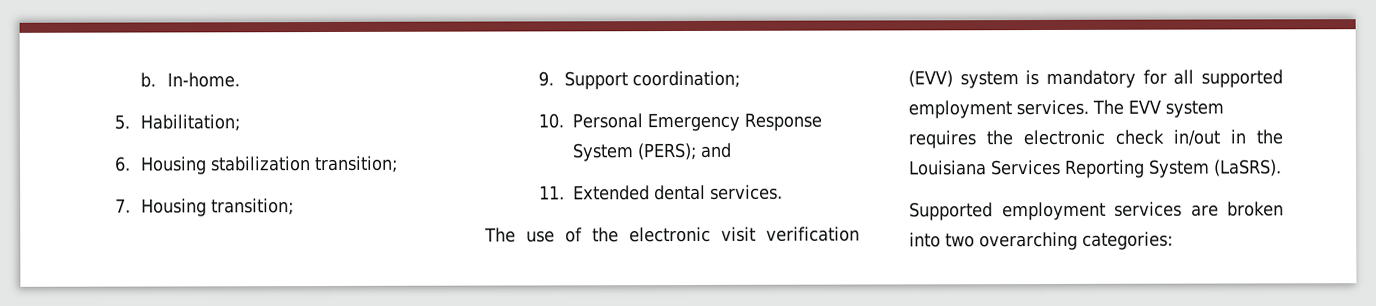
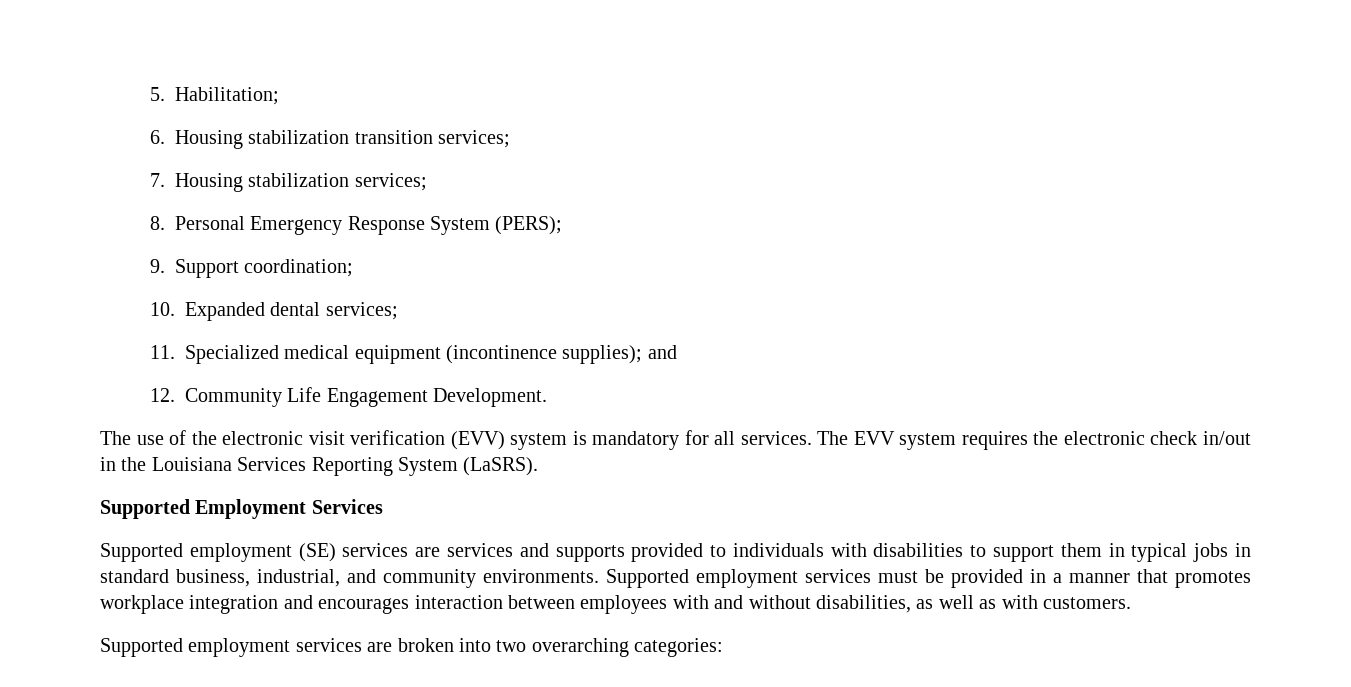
[140,72,241,88] b. In-home. // -> (149, 94) none
[315,155,399,174] transition; -> [354,130,510,148] transition services;
[211,198,295,216] [537,70,741,90] [537,113,564,129] transition; // 9. Support coordination; // 10. -> [248,173,427,191] [149,216,165,230] stabilization services; // 8.
[699,142,732,158] [538,184,783,201] and // 11. Extended dental services. -> [149,259,354,278] [149,302,398,321] [149,345,677,364] [149,387,547,407] // 9. Support coordination; // 10. Expanded dental services; // 11. Specialized medical equipment (incontinence supplies); and // 12. Community Life Engagement Development.
[1201,69,1283,88] [908,100,1012,119] supported employment -> (736, 438) none
(1282, 168) none -> [100,499,383,519] [100,543,1251,562] [100,569,1251,588] [100,595,1131,614] // Supported Employment Services // Supported employment (SE) services are services and supports provided to individuals with disabilities to support them in typical jobs in standard business, industrial, and community environments. Supported employment services must be provided in a manner that promotes workplace integration and encourages interaction between employees with and without disabilities, as well as with customers.

